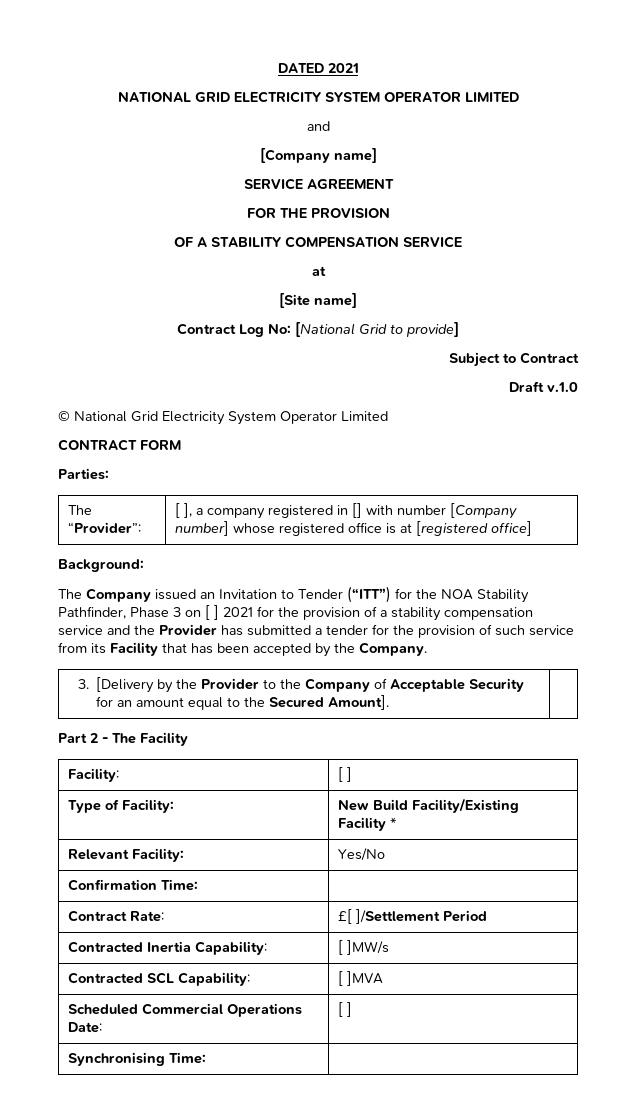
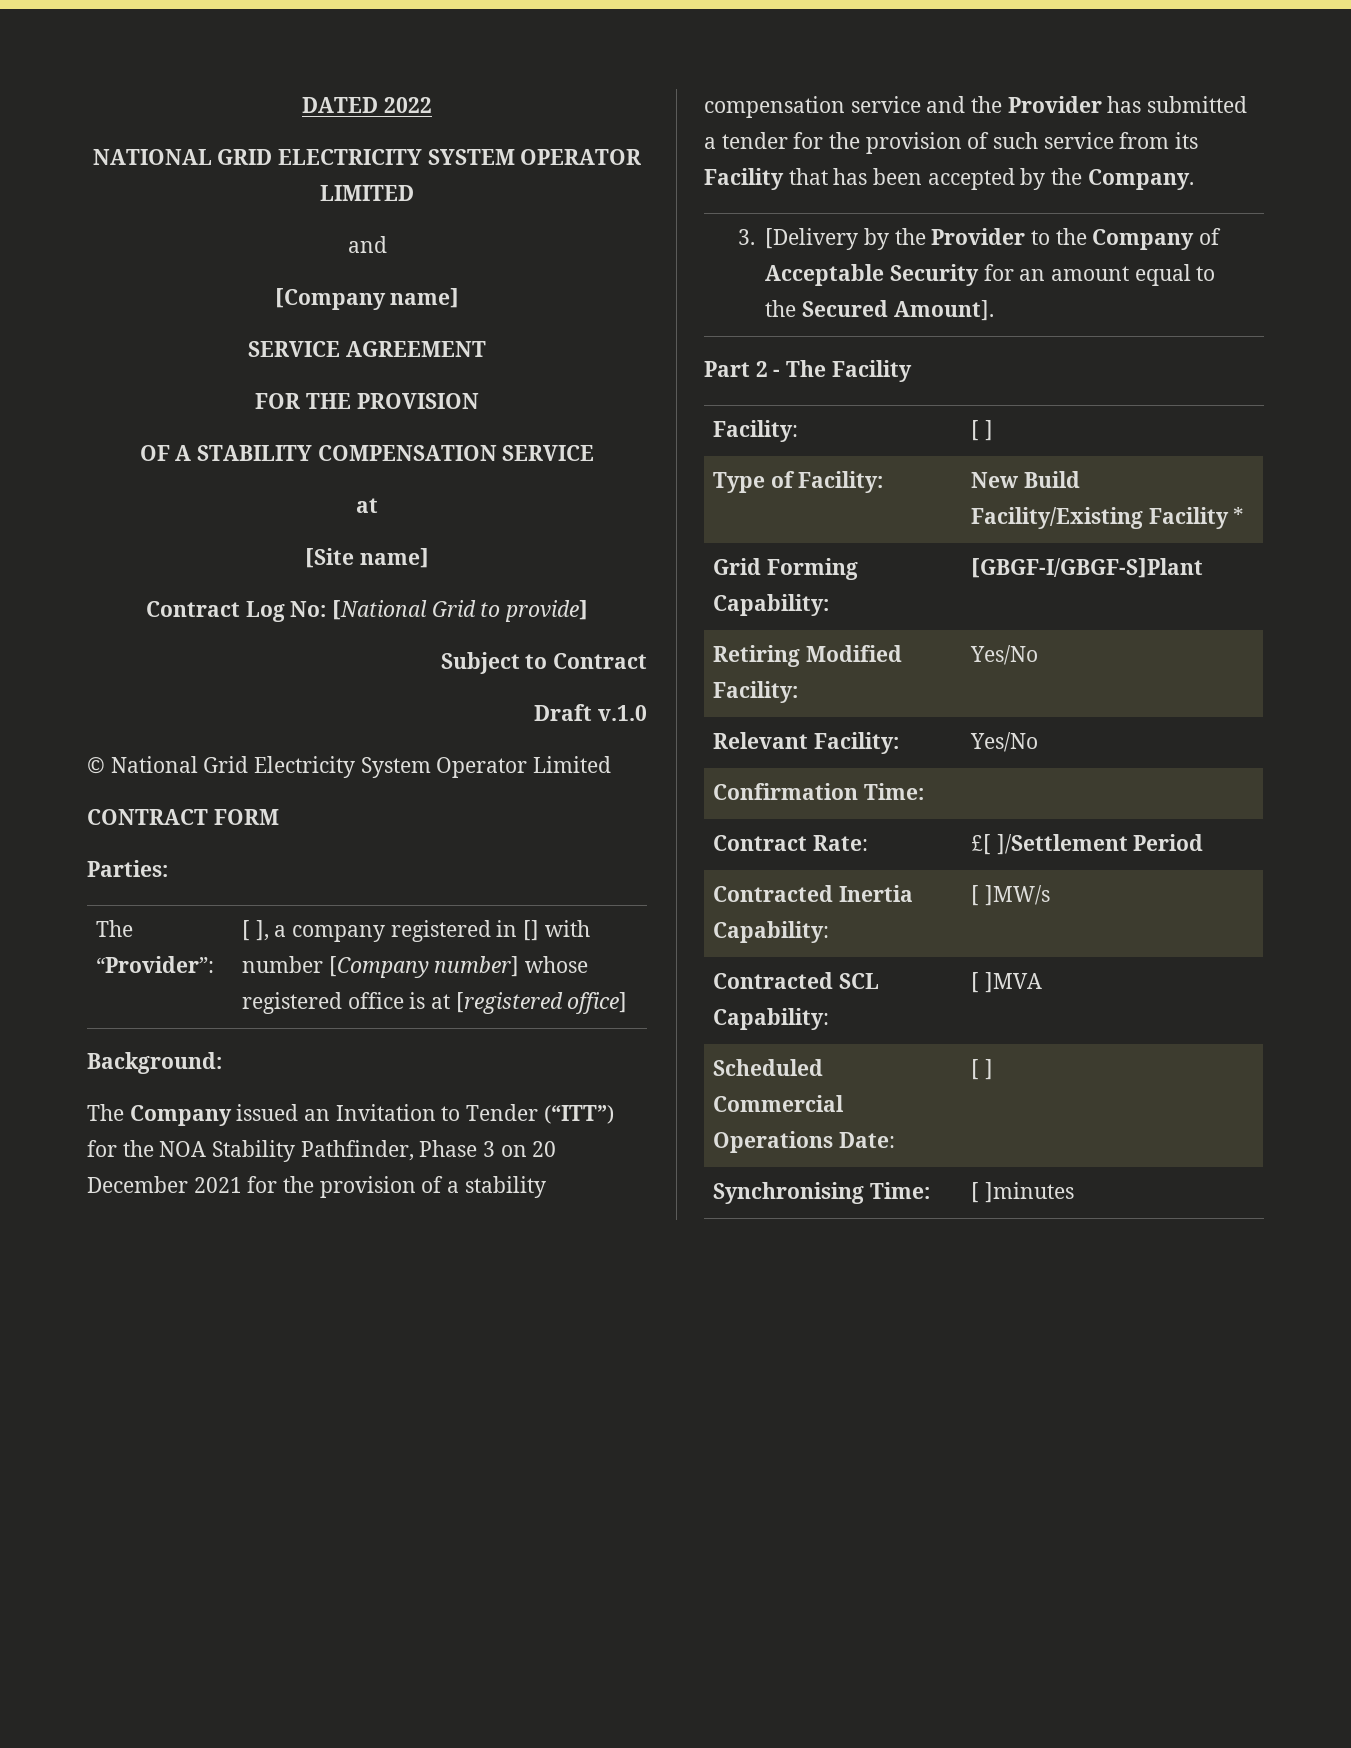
[327,63,359,73] 2021 -> [383,97,432,113] 2022
[205,605,219,620] [ ] -> [532,1141,557,1157] [87,1176,188,1193] 20 December
(398, 822) none -> [712,558,858,580] [712,594,829,616] [970,558,1203,578] [712,645,902,667] [712,681,798,703] [969,645,1038,665] // Grid Forming Capability: | [GBGF-I/GBGF-S]Plant // Retiring Modified Facility: | Yes/No
(207, 1058) none -> [970,1182,1074,1203] [ ]minutes

